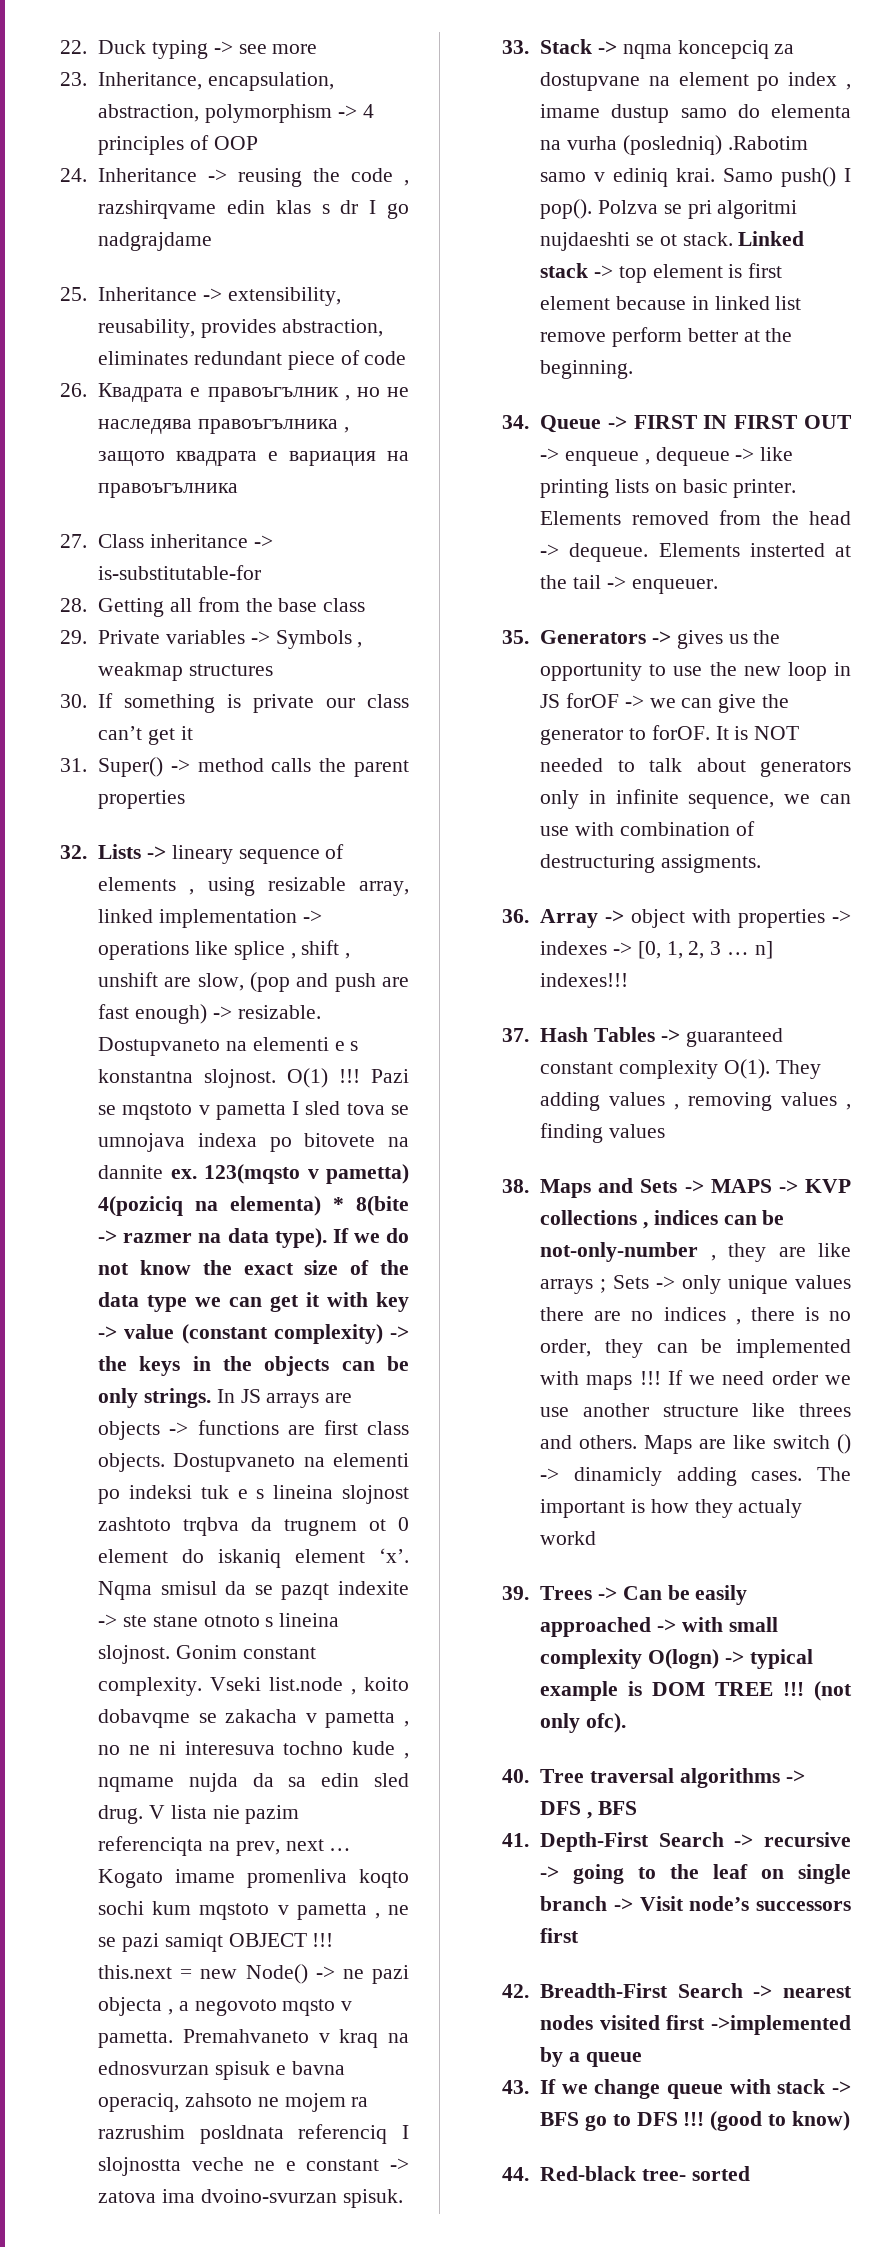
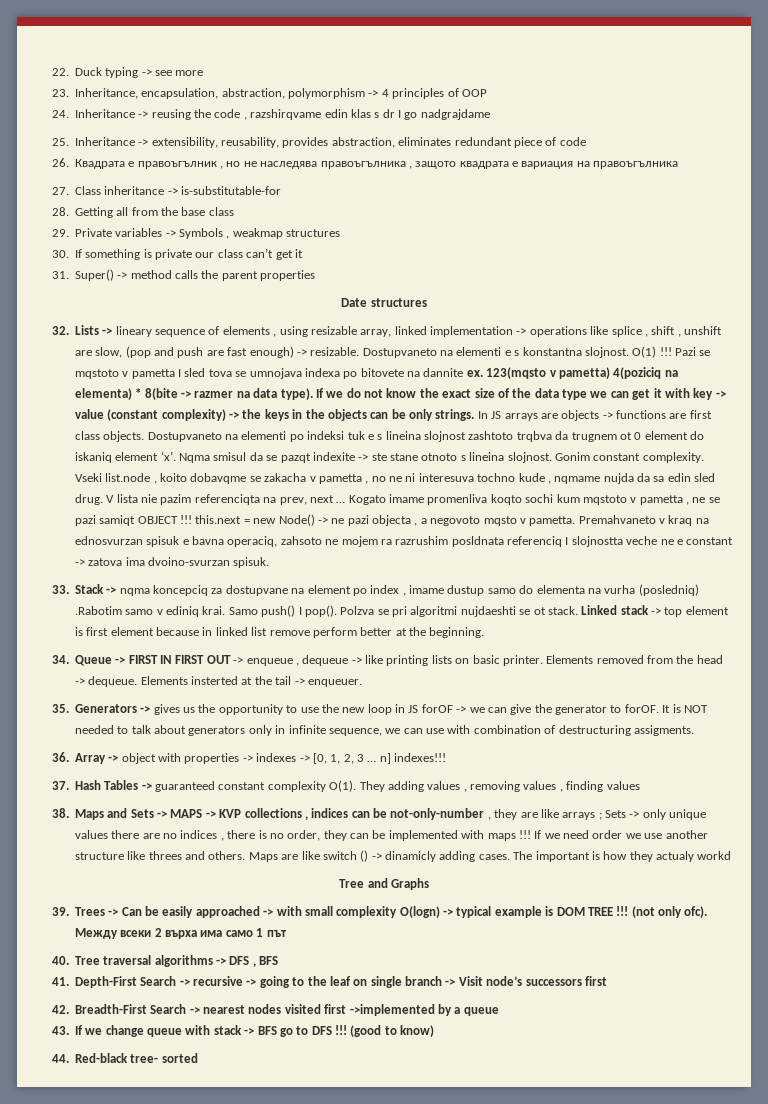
(186, 799) none -> [341,298,427,307] // Date structures
(597, 1538) none -> [339,878,429,890] // Tree and Graphs
(626, 1723) none -> [74,928,286,939] Между всеки 2 върха има само 1 път

